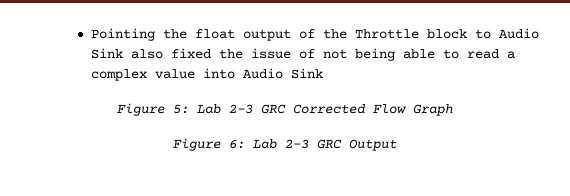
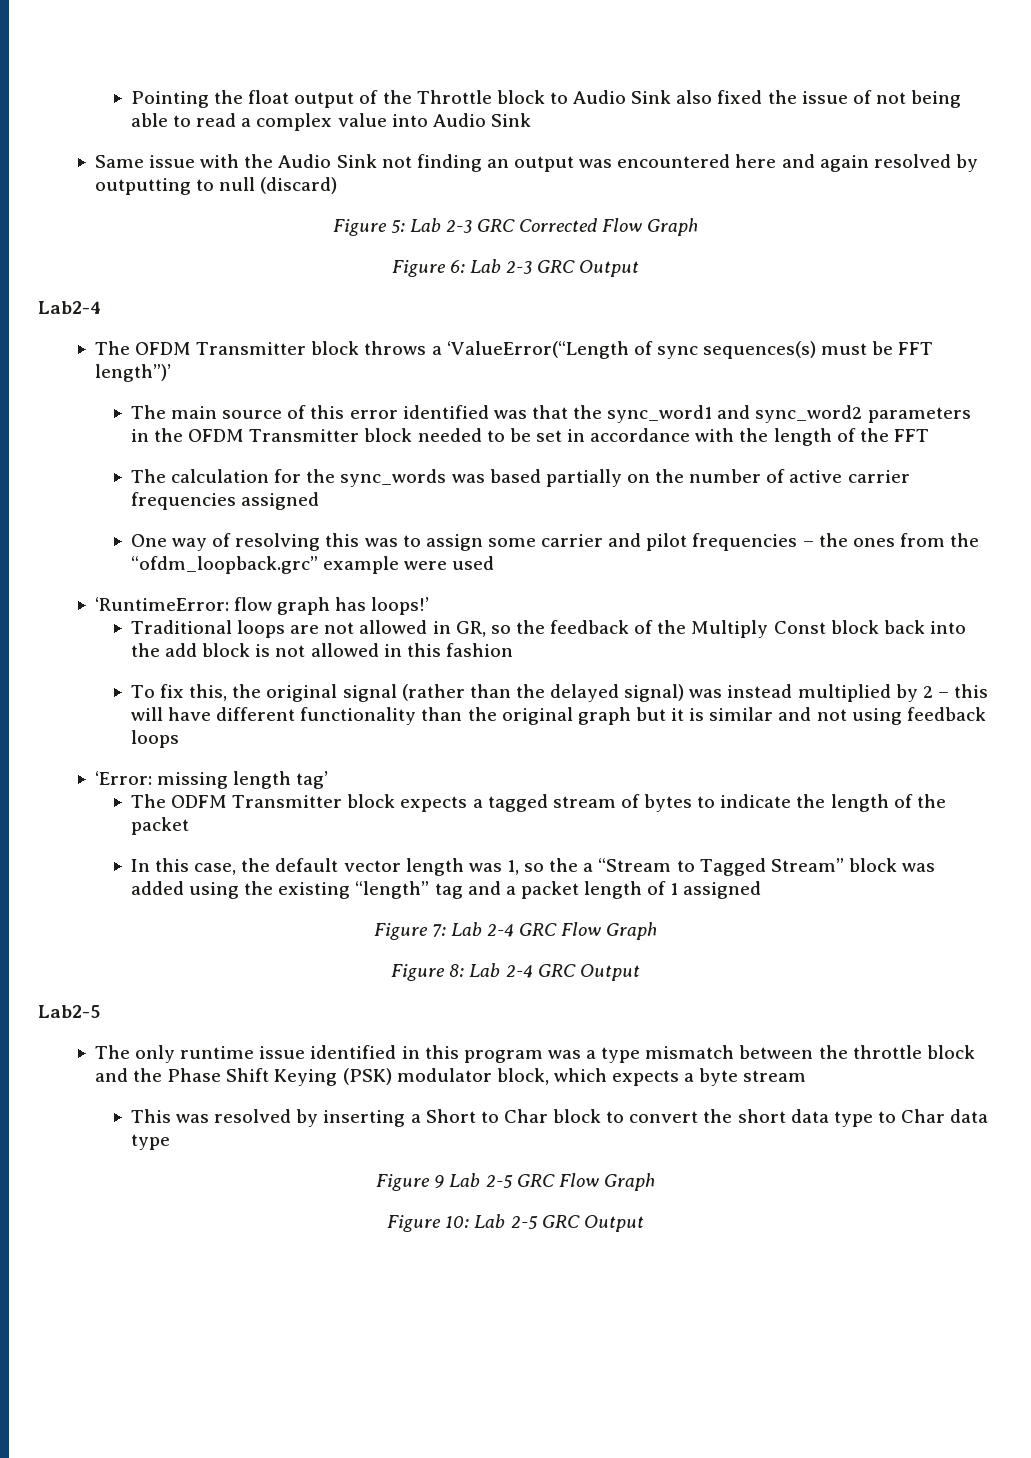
(323, 73) none -> [94,154,978,172] [94,177,338,195] // Same issue with the Audio Sink not finding an output was encountered here and again resolved by outputting to null (discard)
(397, 145) none -> [38,301,101,314] [94,341,934,359] [94,364,171,382] [130,405,971,423] [130,428,929,446] [130,469,910,487] [130,492,320,510] [130,533,980,551] [130,556,495,574] [94,597,430,615] [130,620,966,638] [130,643,513,657] [130,684,989,702] [130,707,986,725] [130,730,179,748] [94,771,329,789] [130,794,946,812] [130,817,189,835] [130,858,936,876] [130,881,762,899] [373,922,658,940] [391,963,640,981] [38,1005,100,1018] [94,1045,975,1063] [94,1068,807,1086] [130,1109,989,1127] [130,1134,170,1150] [376,1173,655,1191] [387,1214,644,1232] // Lab2-4 // The OFDM Transmitter block throws a ‘ValueError(“Length of sync sequences(s) must be FFT length”)’ // The main source of this error identified was that the sync_word1 and sync_word2 parameters in the OFDM Transmitter block needed to be set in accordance with the length of the FFT // The calculation for the sync_words was based partially on the number of active carrier frequencies assigned // One way of resolving this was to assign some carrier and pilot frequencies – the ones from the “ofdm_loopback.grc” example were used // ‘RuntimeError: flow graph has loops!’ // Traditional loops are not allowed in GR, so the feedback of the Multiply Const block back into the add block is not allowed in this fashion // To fix this, the original signal (rather than the delayed signal) was instead multiplied by 2 – this will have different functionality than the original graph but it is similar and not using feedback loops // ‘Error: missing length tag’ // The ODFM Transmitter block expects a tagged stream of bytes to indicate the length of the packet // In this case, the default vector length was 1, so the a “Stream to Tagged Stream” block was added using the existing “length” tag and a packet length of 1 assigned // Figure 7: Lab 2-4 GRC Flow Graph // Figure 8: Lab 2-4 GRC Output // Lab2-5 // The only runtime issue identified in this program was a type mismatch between the throttle block and the Phase Shift Keying (PSK) modulator block, which expects a byte stream // This was resolved by inserting a Short to Char block to convert the short data type to Char data type // Figure 9 Lab 2-5 GRC Flow Graph // Figure 10: Lab 2-5 GRC Output

